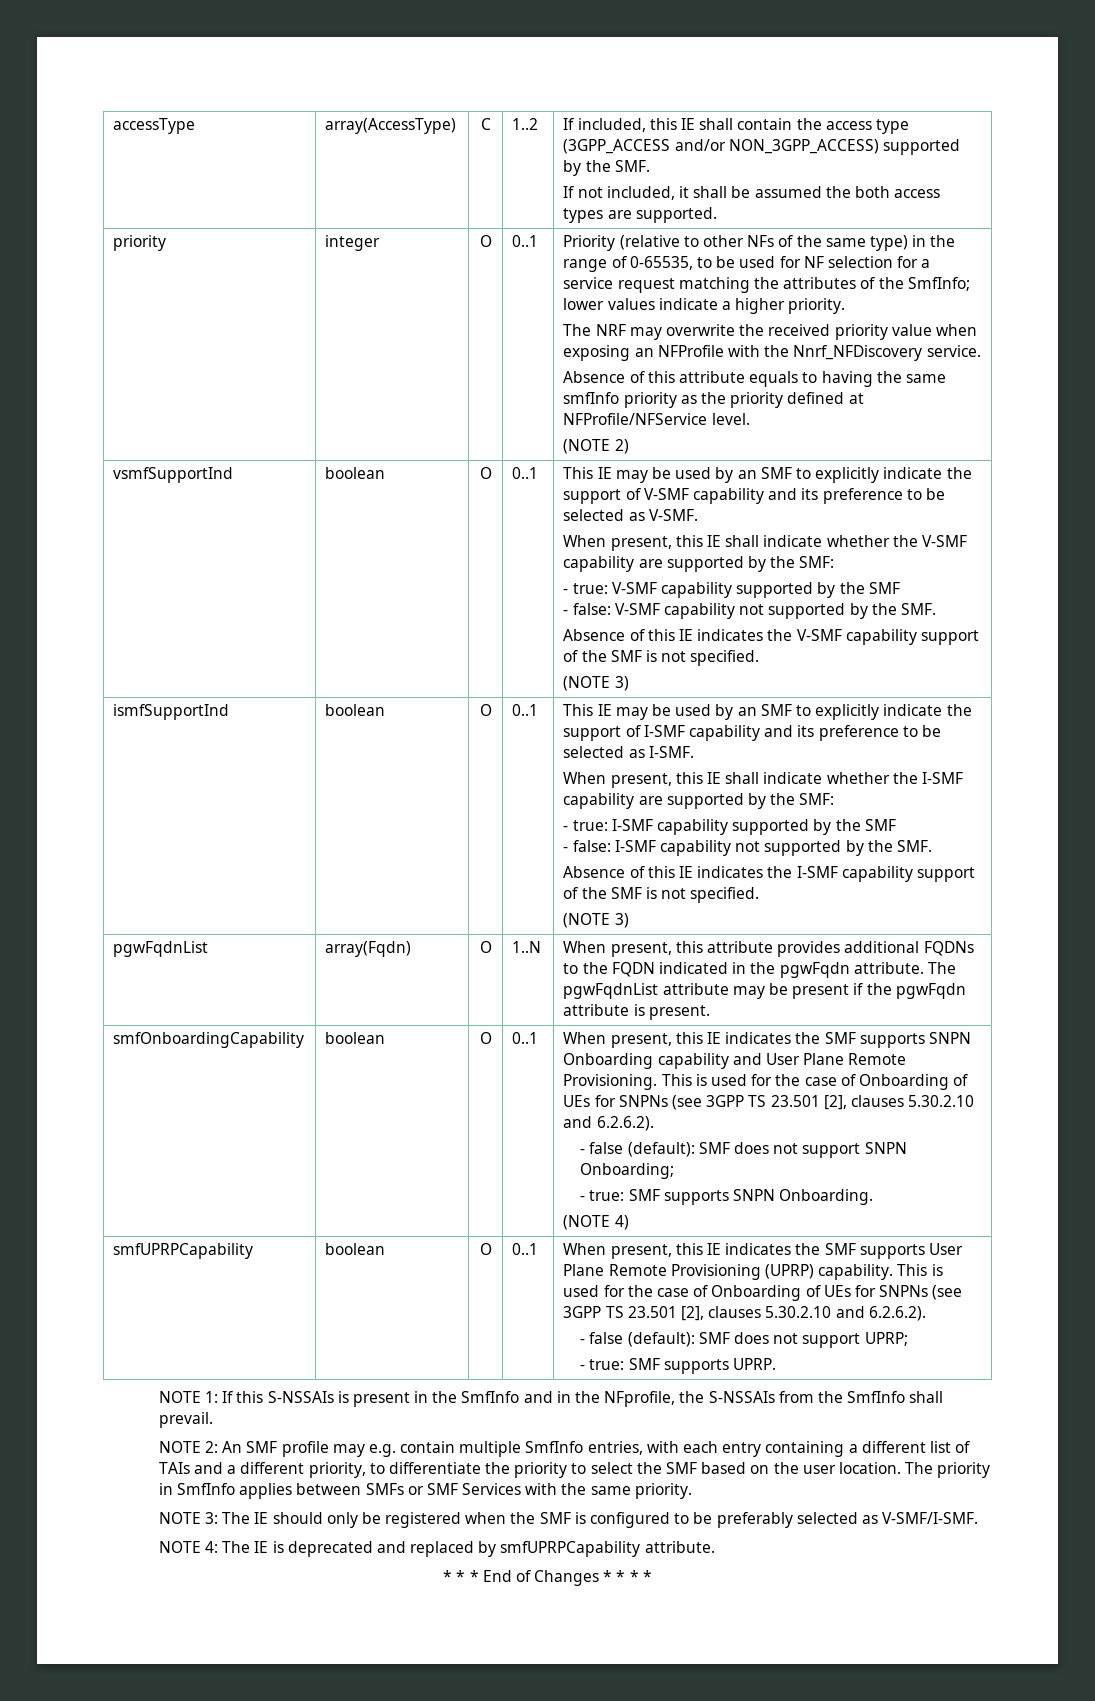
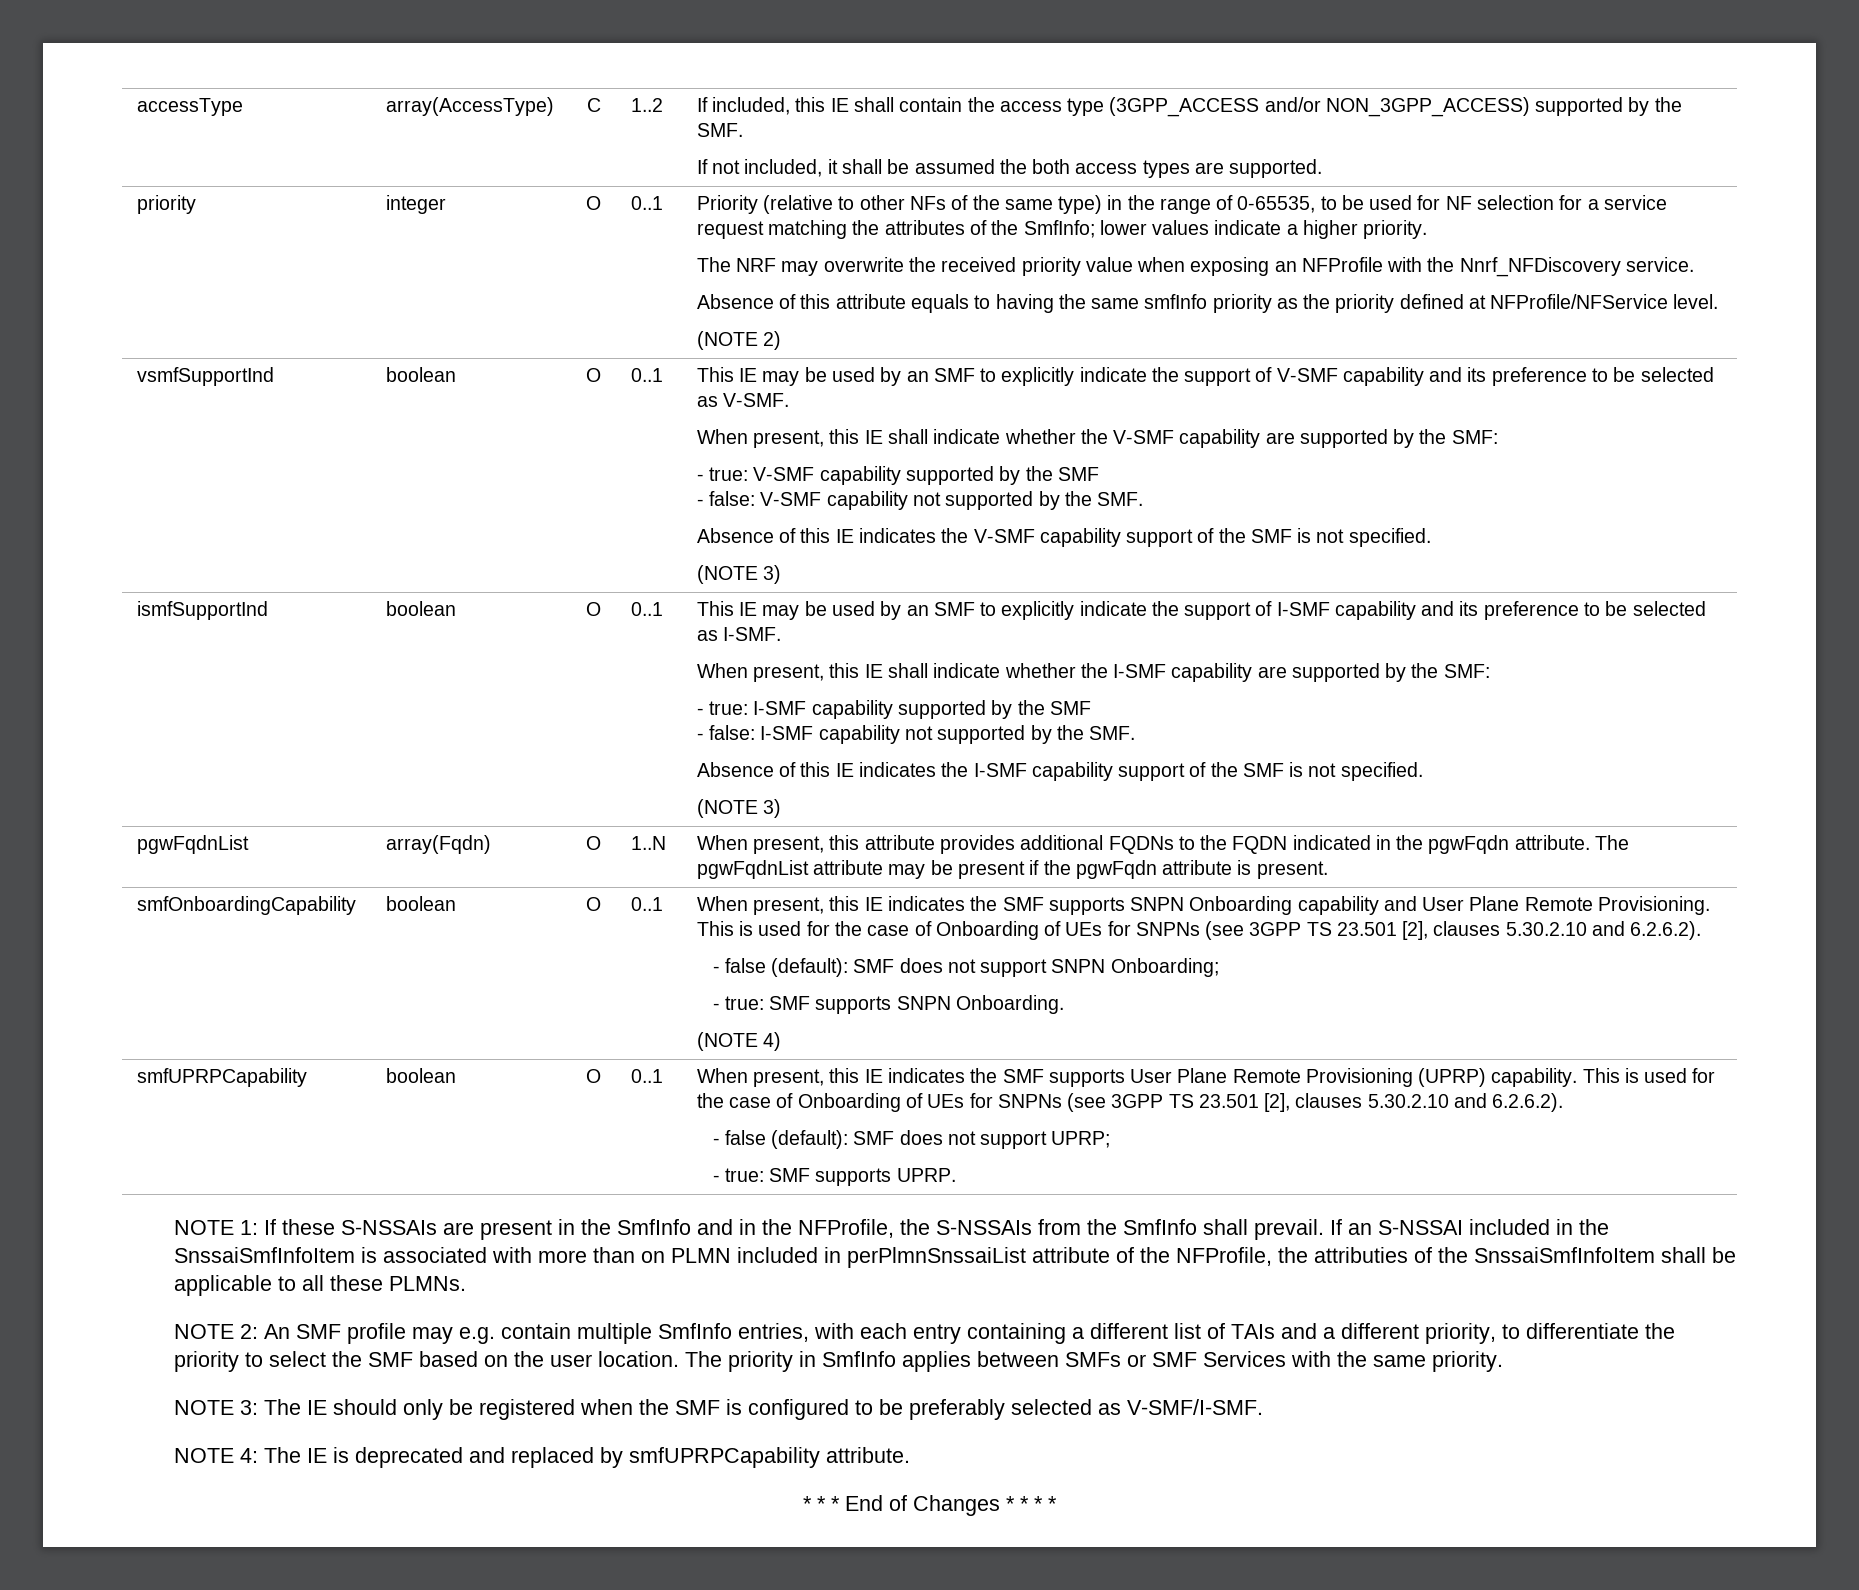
[236,1391,349,1403] this S-NSSAIs is -> [281,1219,474,1235] these S-NSSAIs are
[604,1391,676,1407] NFprofile, -> [797,1219,894,1238] NFProfile,
(213, 1420) none -> [1329,1219,1609,1235] [173,1247,1736,1268] [173,1275,466,1296] If an S-NSSAI included in the SnssaiSmfInfoItem is associated with more than on PLMN included in perPlmnSnssaiList attribute of the NFProfile, the attributies of the SnssaiSmfInfoItem shall be applicable to all these PLMNs.

